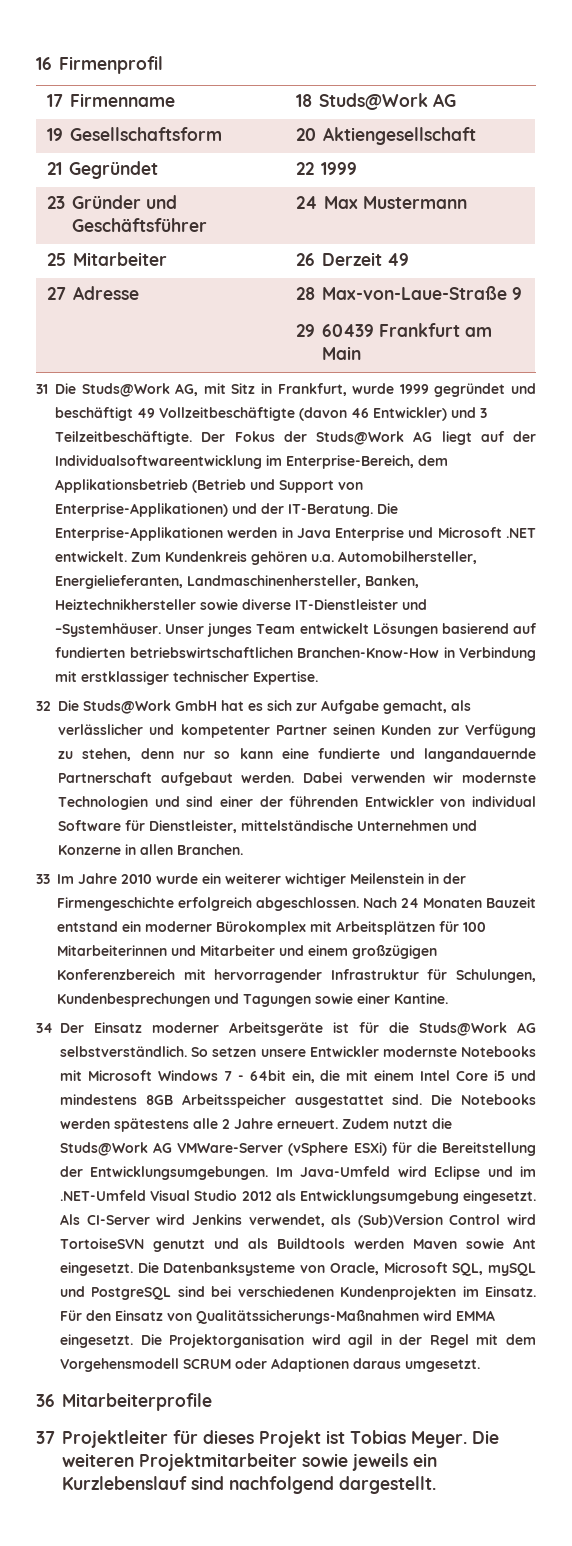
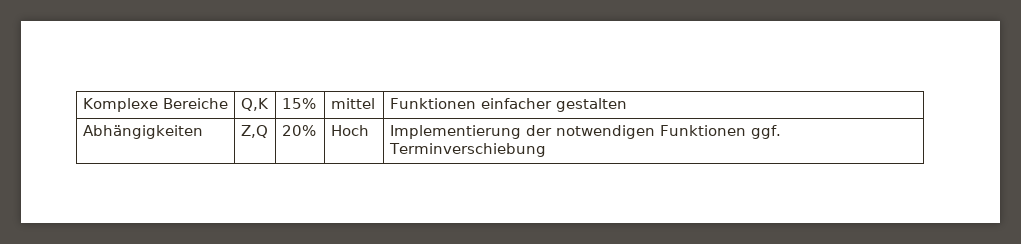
[36,56,163,74] [46,93,175,107] [295,93,456,110] [46,127,222,141] [295,127,476,145] [46,161,158,179] [295,162,357,175] [46,195,177,209] [71,218,207,232] [295,196,467,209] [46,252,167,266] [295,252,409,266] [46,286,139,300] [295,286,522,300] [295,323,492,337] [321,346,361,360] [36,383,536,397] [55,407,487,421] [55,431,536,445] [55,455,448,469] [55,479,363,493] [55,503,398,517] [55,527,536,541] [55,551,477,565] [55,575,419,589] [55,599,427,610] [55,623,538,637] [55,647,536,661] [55,671,318,685] [36,700,471,714] [58,724,536,738] [58,748,536,762] [58,772,537,786] [58,796,536,810] [58,820,477,833] [58,844,243,855] [36,873,466,887] [57,897,536,911] [57,921,486,935] [57,945,437,959] [57,969,536,983] [57,993,448,1007] [36,1022,536,1036] [60,1046,536,1057] [60,1070,536,1083] [60,1094,536,1108] [60,1118,452,1132] [60,1142,537,1156] [60,1166,537,1180] [60,1190,536,1204] [60,1214,536,1228] [60,1238,536,1252] [60,1262,536,1276] [60,1286,536,1300] [60,1310,495,1324] [60,1334,536,1348] [60,1358,480,1372] [36,1393,212,1411] [36,1430,499,1448] [62,1453,437,1471] [62,1476,436,1494] 16 Firmenprofil // 17 Firmenname | 18 Studs@Work AG // 19 Gesellschaftsform | 20 Aktiengesellschaft // 21 Gegründet | 22 1999 // 23 Gründer und Geschäftsführer | 24 Max Mustermann // 25 Mitarbeiter | 26 Derzeit 49 // 27 Adresse | 28 Max-von-Laue-Straße 9 // 29 60439 Frankfurt am Main // 31 Die Studs@Work AG, mit Sitz in Frankfurt, wurde 1999 gegründet und beschäftigt 49 Vollzeitbeschäftigte (davon 46 Entwickler) und 3 Teilzeitbeschäftigte. Der Fokus der Studs@Work AG liegt auf der Individualsoftwareentwicklung im Enterprise-Bereich, dem Applikationsbetrieb (Betrieb und Support von Enterprise-Applikationen) und der IT-Beratung. Die Enterprise-Applikationen werden in Java Enterprise und Microsoft .NET entwickelt. Zum Kundenkreis gehören u.a. Automobilhersteller, Energielieferanten, Landmaschinenhersteller, Banken, Heiztechnikhersteller sowie diverse IT-Dienstleister und –Systemhäuser. Unser junges Team entwickelt Lösungen basierend auf fundierten betriebswirtschaftlichen Branchen-Know-How in Verbindung mit erstklassiger technischer Expertise. // 32 Die Studs@Work GmbH hat es sich zur Aufgabe gemacht, als verlässlicher und kompetenter Partner seinen Kunden zur Verfügung zu stehen, denn nur so kann eine fundierte und langandauernde Partnerschaft aufgebaut werden. Dabei verwenden wir modernste Technologien und sind einer der führenden Entwickler von individual Software für Dienstleister, mittelständische Unternehmen und Konzerne in allen Branchen. // 33 Im Jahre 2010 wurde ein weiterer wichtiger Meilenstein in der Firmengeschichte erfolgreich abgeschlossen. Nach 24 Monaten Bauzeit entstand ein moderner Bürokomplex mit Arbeitsplätzen für 100 Mitarbeiterinnen und Mitarbeiter und einem großzügigen Konferenzbereich mit hervorragender Infrastruktur für Schulungen, Kundenbesprechungen und Tagungen sowie einer Kantine. // 34 Der Einsatz moderner Arbeitsgeräte ist für die Studs@Work AG selbstverständlich. So setzen unsere Entwickler modernste Notebooks mit Microsoft Windows 7 - 64bit ein, die mit einem Intel Core i5 und mindestens 8GB Arbeitsspeicher ausgestattet sind. Die Notebooks werden spätestens alle 2 Jahre erneuert. Zudem nutzt die Studs@Work AG VMWare-Server (vSphere ESXi) für die Bereitstellung der Entwicklungsumgebungen. Im Java-Umfeld wird Eclipse und im .NET-Umfeld Visual Studio 2012 als Entwicklungsumgebung eingesetzt. Als CI-Server wird Jenkins verwendet, als (Sub)Version Control wird TortoiseSVN genutzt und als Buildtools werden Maven sowie Ant eingesetzt. Die Datenbanksysteme von Oracle, Microsoft SQL, mySQL und PostgreSQL sind bei verschiedenen Kundenprojekten im Einsatz. Für den Einsatz von Qualitätssicherungs-Maßnahmen wird EMMA eingesetzt. Die Projektorganisation wird agil in der Regel mit dem Vorgehensmodell SCRUM oder Adaptionen daraus umgesetzt. // 36 Mitarbeiterprofile // 37 Projektleiter für dieses Projekt ist Tobias Meyer. Die weiteren Projektmitarbeiter sowie jeweils ein Kurzlebenslauf sind nachfolgend dargestellt. -> [82,98,228,112] [240,98,269,111] [281,98,316,109] [330,98,375,109] [389,98,627,112] [82,125,203,139] [240,125,268,138] [281,125,316,136] [330,125,369,136] [389,125,781,139] [388,143,546,157] Komplexe Bereiche | Q,K | 15% | mittel | Funktionen einfacher gestalten // Abhängigkeiten | Z,Q | 20% | Hoch | Implementierung der notwendigen Funktionen ggf. Terminverschiebung

